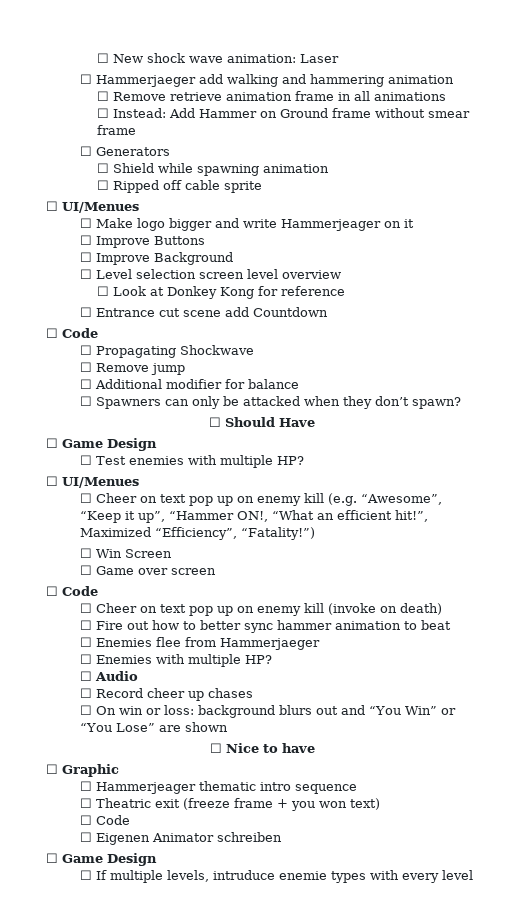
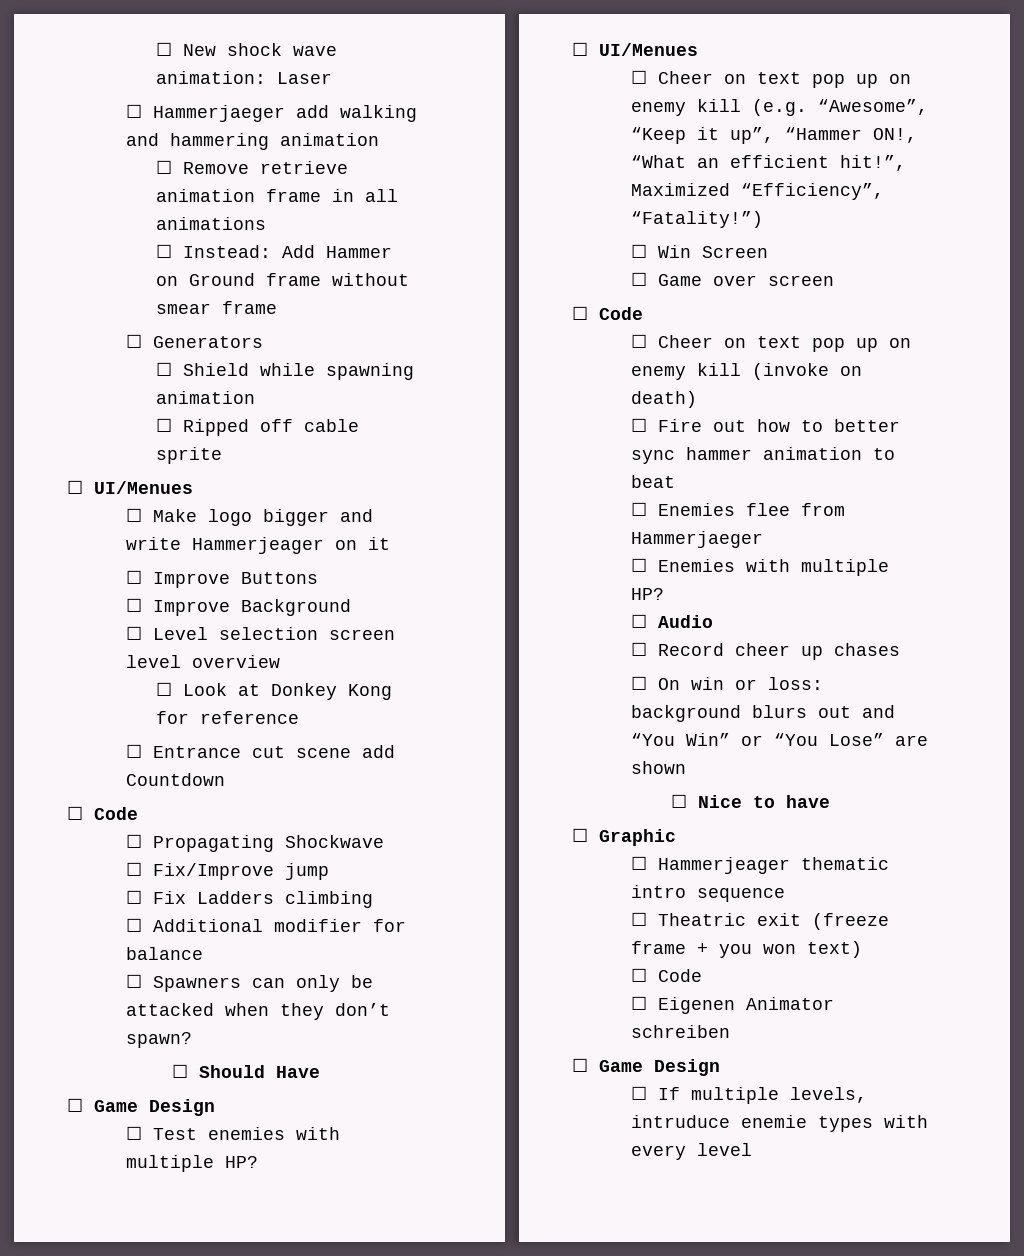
[95,363,149,372] Remove -> [153,863,275,880] Fix/Improve
(185, 369) none -> [126,890,374,908] // ☐ Fix Ladders climbing

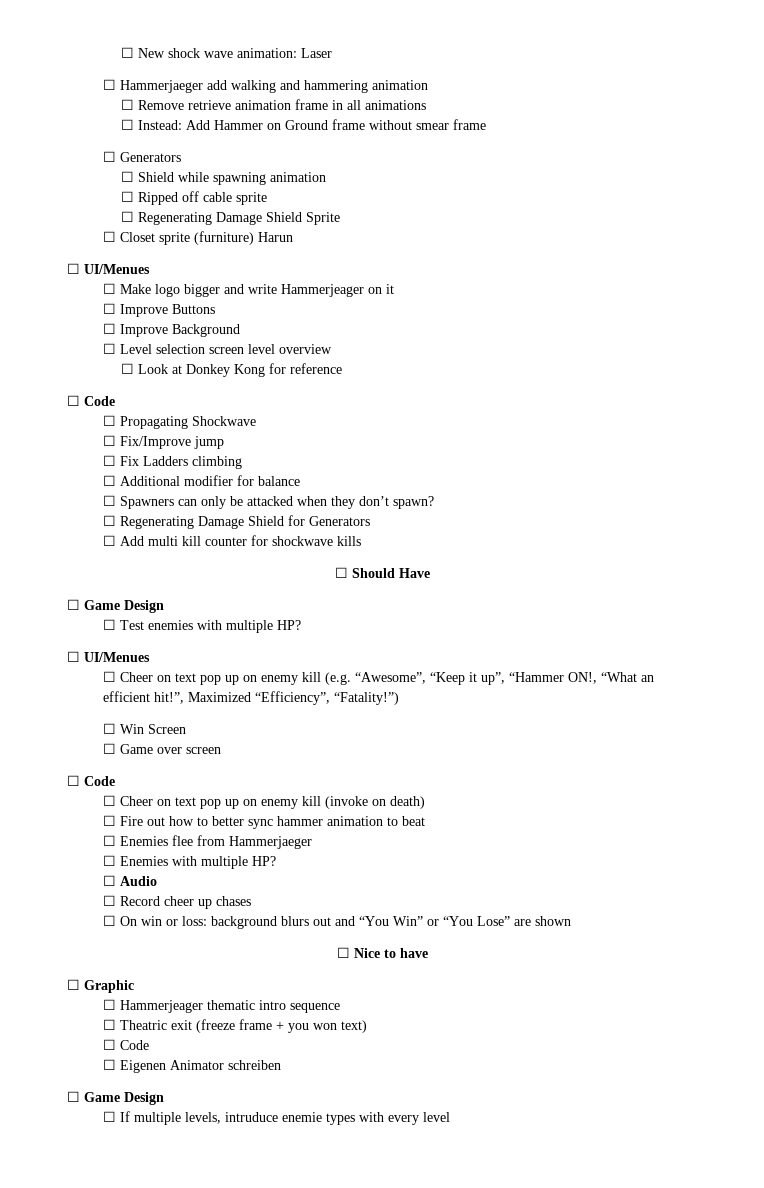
(222, 455) none -> [121,211,341,225] [103,231,294,245] // ☐ Regenerating Damage Shield Sprite // ☐ Closet sprite (furniture) Harun
[126,744,396,758] [126,773,226,786] // ☐ Entrance cut scene add Countdown -> (343, 368) none
(193, 1040) none -> [103,515,371,529] [103,535,362,546] // ☐ Regenerating Damage Shield for Generators // ☐ Add multi kill counter for shockwave kills

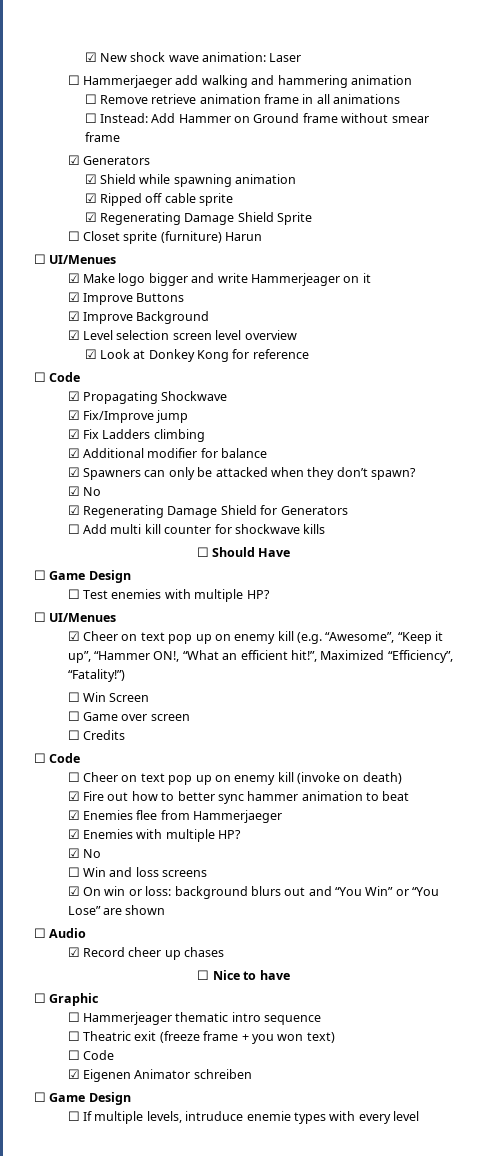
[121,47,135,58] ☐ -> [84,52,97,62] ☑
[103,151,182,162] [121,171,135,182] ☐ Generators // ☐ -> [67,155,151,165] [84,174,97,184] ☑ Generators // ☑
[121,191,135,202] ☐ -> [84,193,97,203] ☑
[121,211,135,222] ☐ -> [84,212,97,222] ☑
[103,283,117,294] ☐ -> [67,273,80,283] ☑
[103,303,117,314] ☐ -> [67,292,80,302] ☑
[103,323,117,334] ☐ -> [67,311,80,321] ☑
[103,343,117,354] ☐ -> [67,330,80,340] ☑
[121,363,135,374] ☐ -> [84,349,97,359] ☑
[103,415,117,426] ☐ -> [67,391,80,401] ☑
[103,435,117,446] ☐ -> [67,410,80,420] ☑
[103,455,117,466] ☐ -> [67,429,80,439] ☑
[103,475,117,486] ☐ -> [67,448,80,458] ☑
[103,495,117,506] ☐ -> [67,467,80,477] ☑
[103,515,117,526] ☐ -> [67,486,102,496] [67,505,80,515] ☑ No // ☑
[103,671,117,682] ☐ -> [67,631,80,641] ☑
(222, 750) none -> [67,730,126,740] // ☐ Credits
[103,815,117,826] ☐ -> [67,791,80,801] ☑
[103,835,117,846] ☐ -> [67,810,80,820] ☑
[103,855,117,866] ☐ -> [67,829,80,839] ☑
[103,875,158,886] [103,895,252,909] [103,915,117,926] ☐ Audio // ☐ Record cheer up chases // ☐ -> [67,848,102,858] [67,867,208,877] [67,886,80,896] ☑ No // ☐ Win and loss screens // ☑
(572, 921) none -> [34,928,87,938] [67,947,225,960] // ☐ Audio // ☑ Record cheer up chases
[103,1059,117,1070] ☐ -> [67,1069,80,1079] ☑

